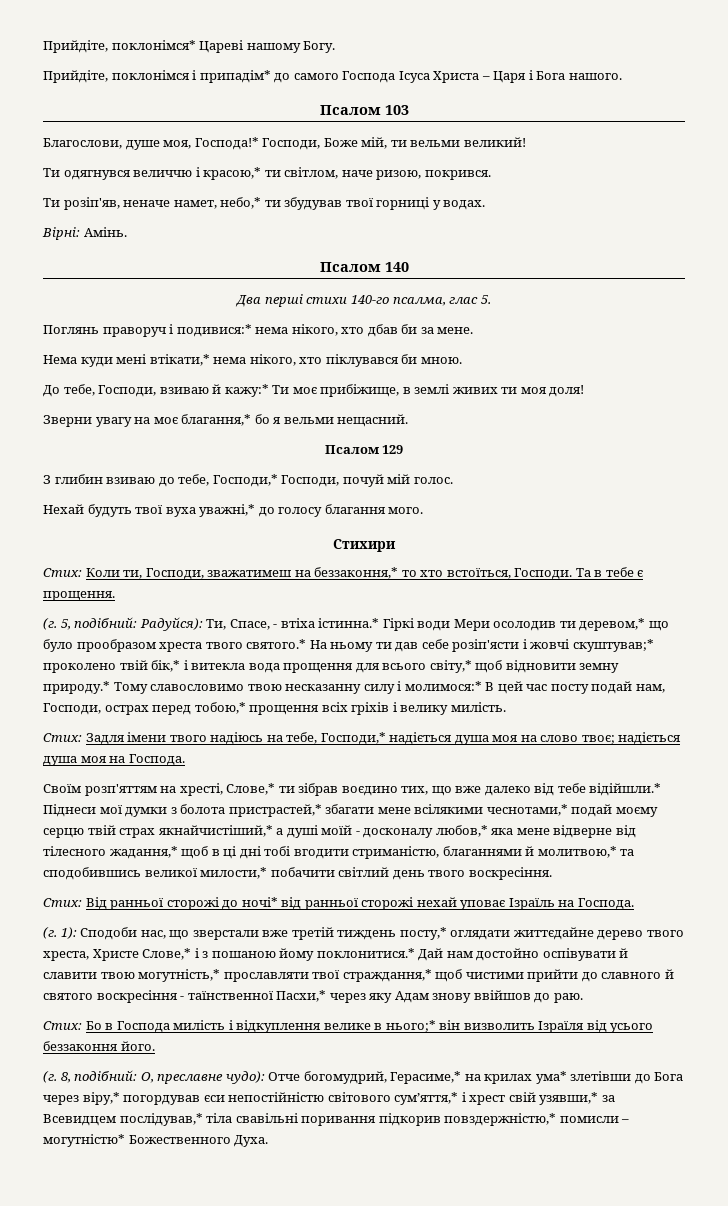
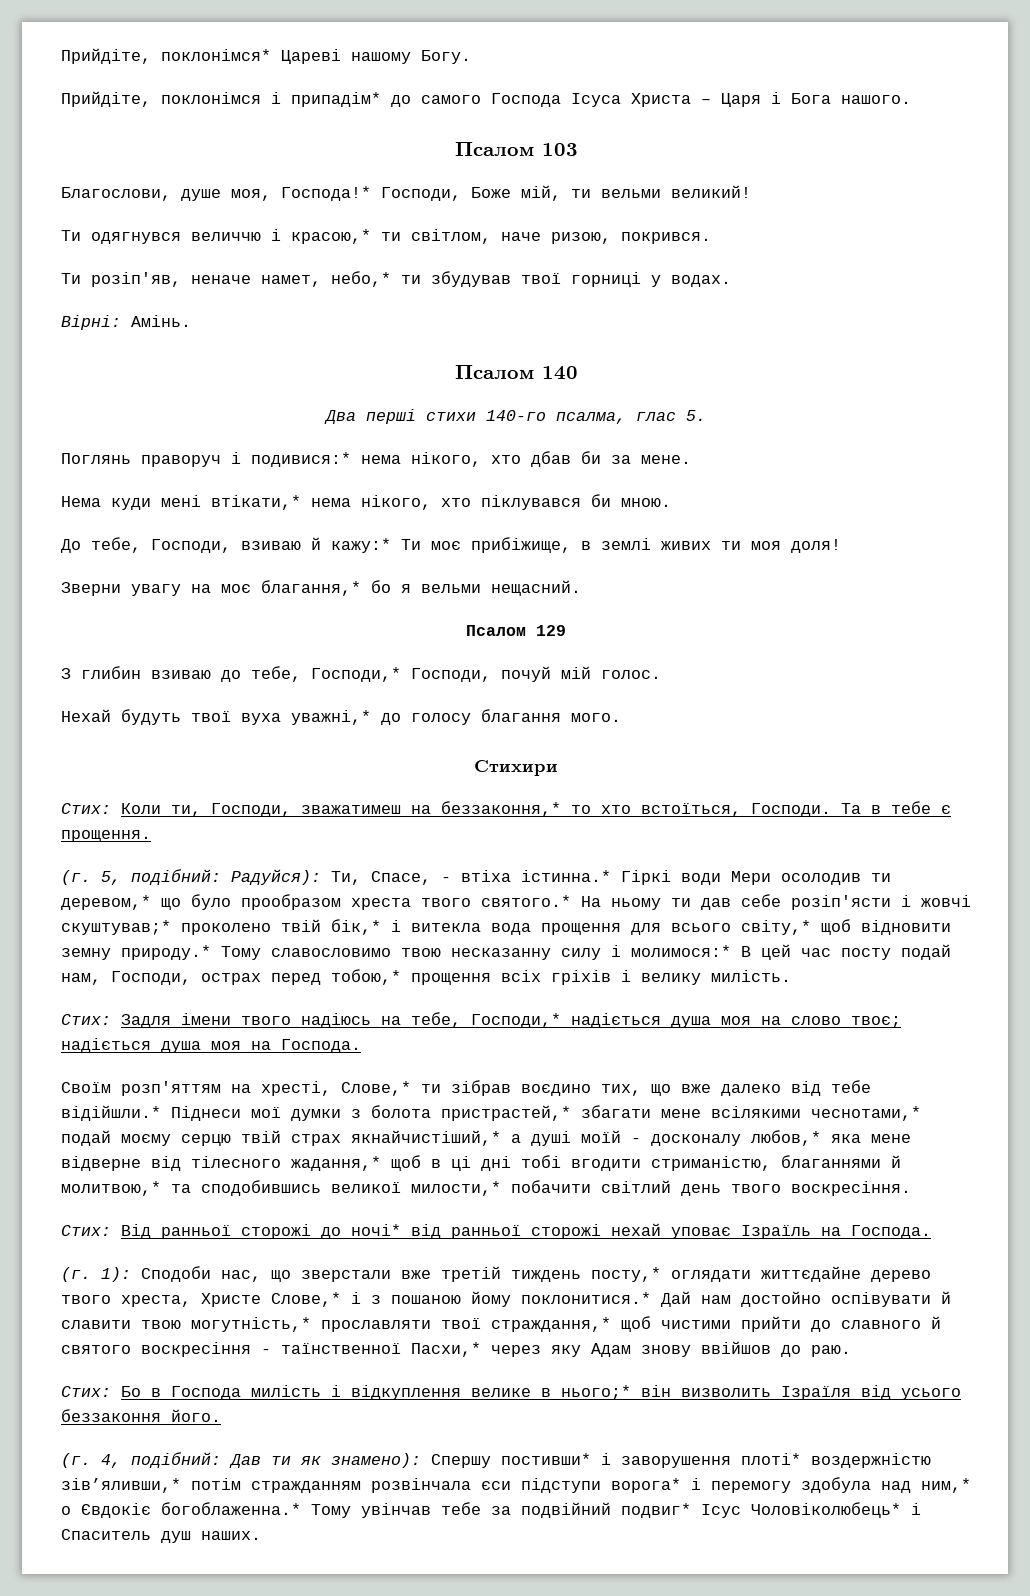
[60,1070,684,1084] [43,1092,615,1105] [43,1113,630,1126] [43,1134,269,1147] 8, подібний: О, преславне чудо): Отче богомудрий, Герасиме,* на крилах ума* злетівши до Бога через віру,* погордував єси непостійністю світового сум’яття,* і хрест свій узявши,* за Всевидцем послідував,* тіла свавільні поривання підкорив повздержністю,* помисли – могутністю* Божественного Духа. -> [101,1452,931,1468] [61,1477,971,1493] [61,1502,921,1518] [61,1529,261,1543] 4, подібний: Дав ти як знамено): Спершу постивши* і заворушення плоті* воздержністю зів’яливши,* потім стражданням розвінчала єси підступи ворога* і перемогу здобула над ним,* о Євдокіє богоблаженна.* Тому увінчав тебе за подвійний подвиг* Ісус Чоловіколюбець* і Спаситель душ наших.

